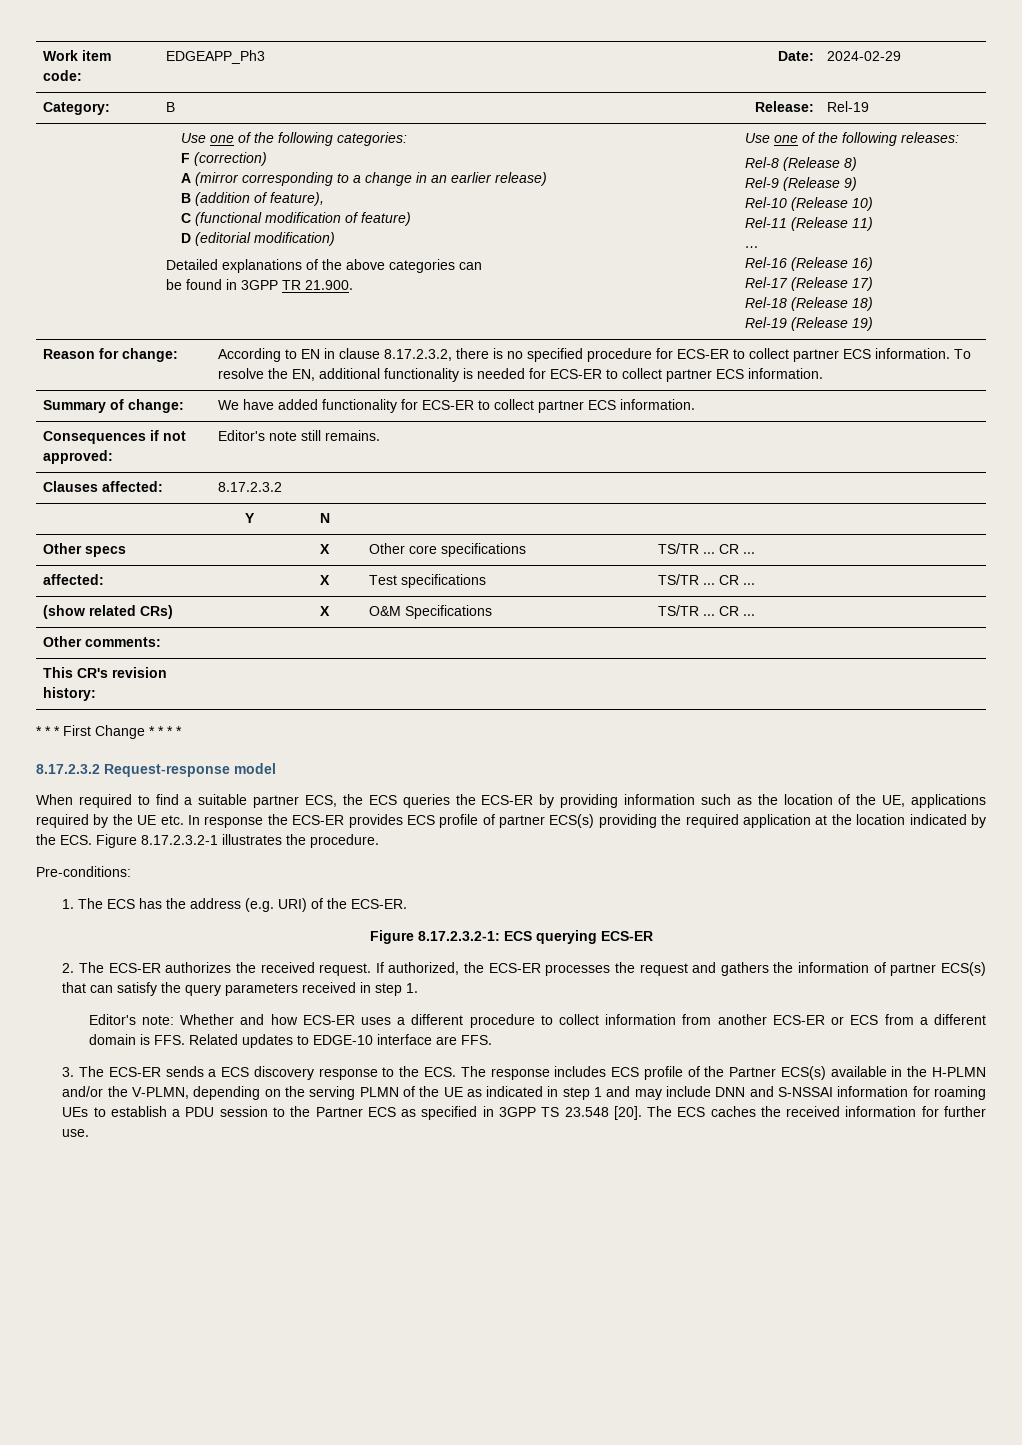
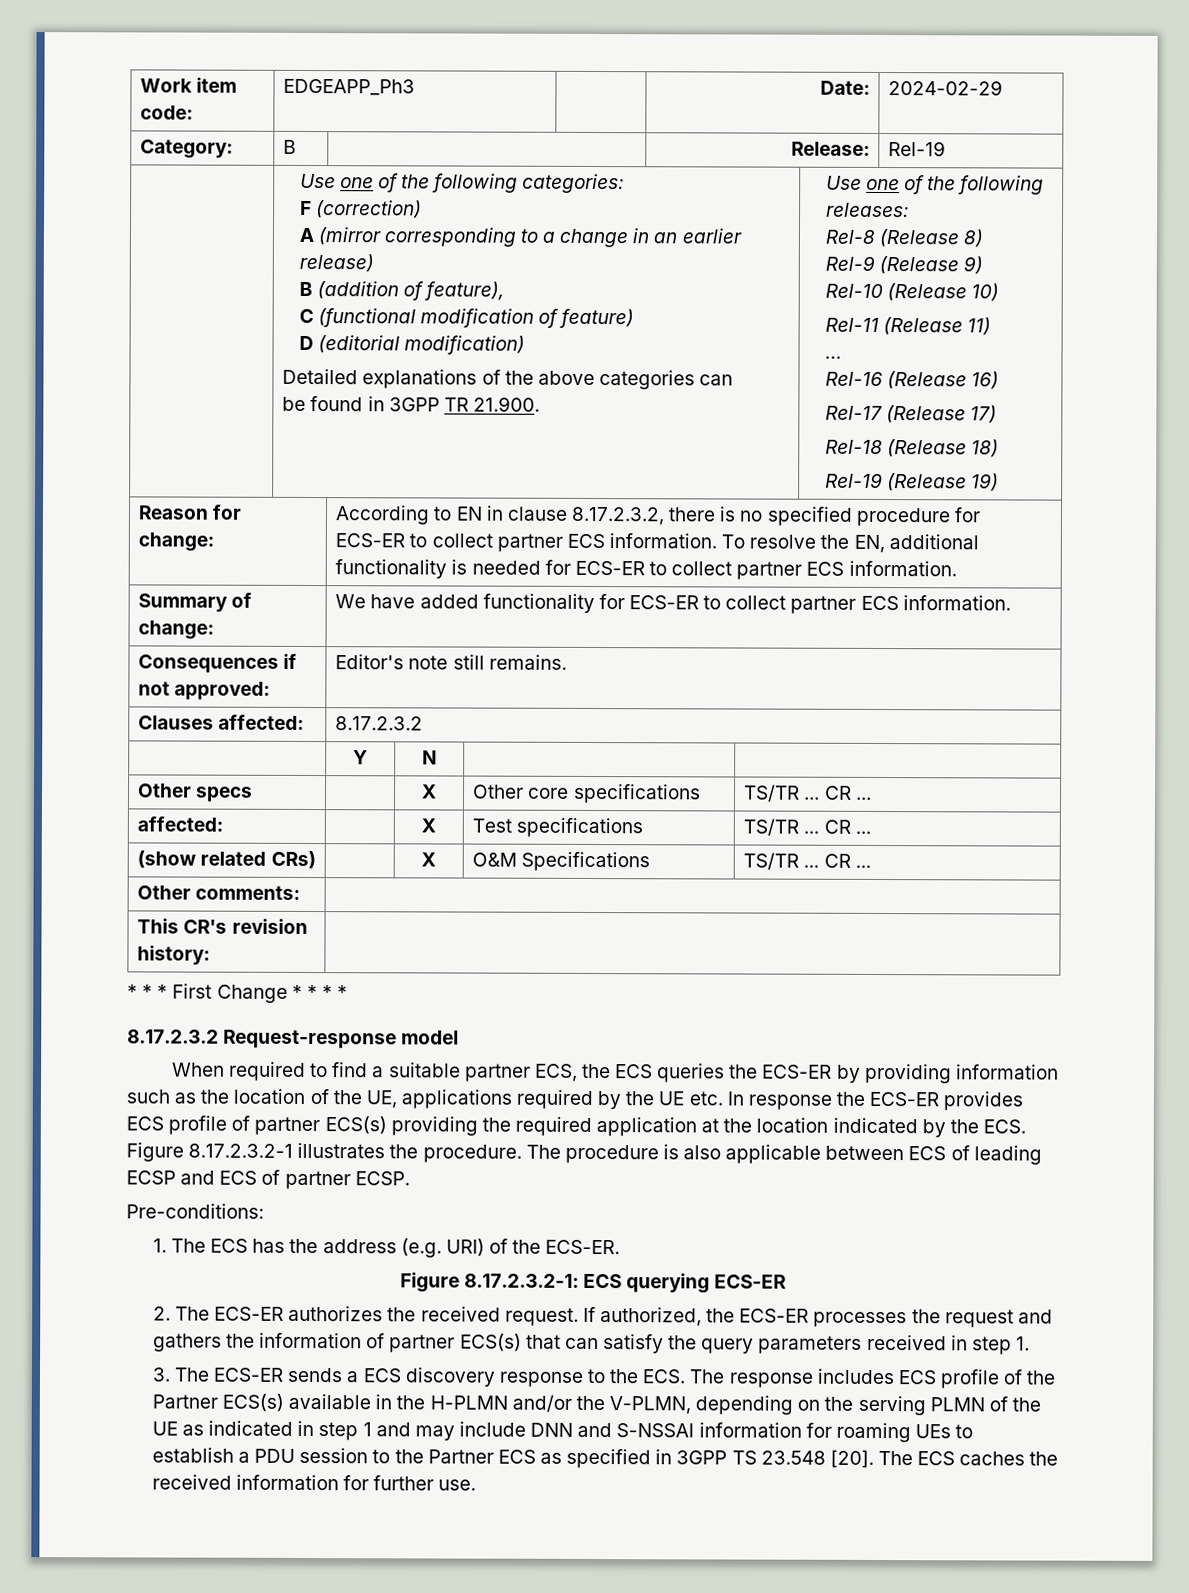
(379, 841) none -> [525,1144,1042,1165] [126,1169,410,1190] The procedure is also applicable between ECS of leading ECSP and ECS of partner ECSP.
[88,1014,986,1028] [88,1034,492,1048] // Editor's note: Whether and how ECS-ER uses a different procedure to collect information from another ECS-ER or ECS from a different domain is FFS. Related updates to EDGE-10 interface are FFS. -> (1030, 1343) none

